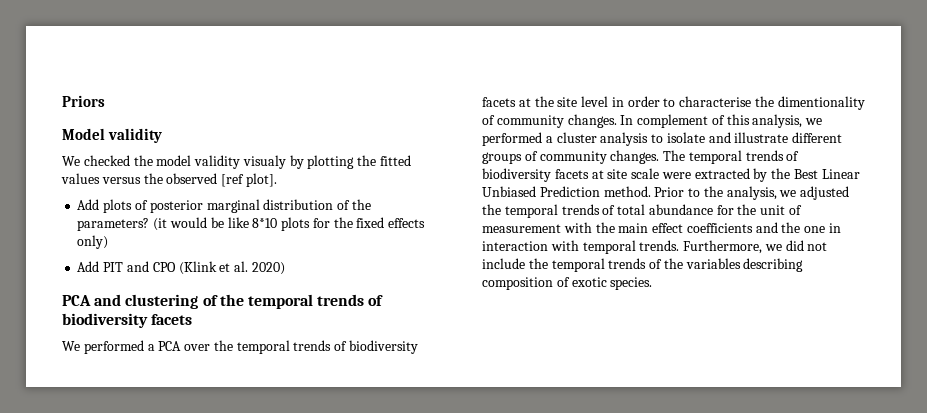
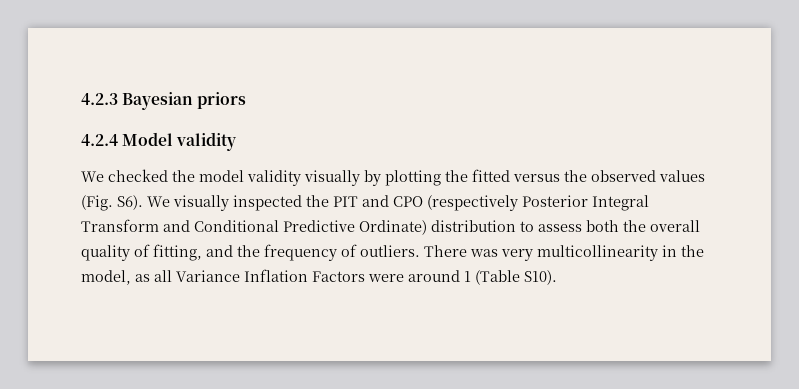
[62,95,105,107] Priors // -> [81,92,247,110] [81,134,118,146] 4.2.3 Bayesian priors // 4.2.4
[242,155,286,169] visualy -> [304,170,360,186] visually
[61,173,100,184] values -> (510, 175) none
[221,173,277,187] [77,199,371,213] [77,217,426,231] [77,235,109,249] [77,261,285,275] [62,294,384,309] [62,313,193,328] [62,340,419,354] [482,96,865,110] [482,114,823,128] [482,132,843,146] [482,150,800,164] [482,168,860,182] [482,186,850,200] [482,204,803,218] [482,222,842,233] [482,240,828,254] [482,258,804,272] [482,277,653,290] [ref plot]. // Add plots of posterior marginal distribution of the parameters? (it would be like 8*10 plots for the fixed effects only) // Add PIT and CPO (Klink et al. 2020) // PCA and clustering of the temporal trends of biodiversity facets // We performed a PCA over the temporal trends of biodiversity facets at the site level in order to characterise the dimentionality of community changes. In complement of this analysis, we performed a cluster analysis to isolate and illustrate different groups of community changes. The temporal trends of biodiversity facets at site scale were extracted by the Best Linear Unbiased Prediction method. Prior to the analysis, we adjusted the temporal trends of total abundance for the unit of measurement with the main effect coefficients and the one in interaction with temporal trends. Furthermore, we did not include the temporal trends of the variables describing composition of exotic species. -> [659,170,705,182] [81,195,649,211] [81,219,700,235] [81,244,704,261] [81,269,557,285] values (Fig. S6). We visually inspected the PIT and CPO (respectively Posterior Integral Transform and Conditional Predictive Ordinate) distribution to assess both the overall quality of fitting, and the frequency of outliers. There was very multicollinearity in the model, as all Variance Inflation Factors were around 1 (Table S10).

